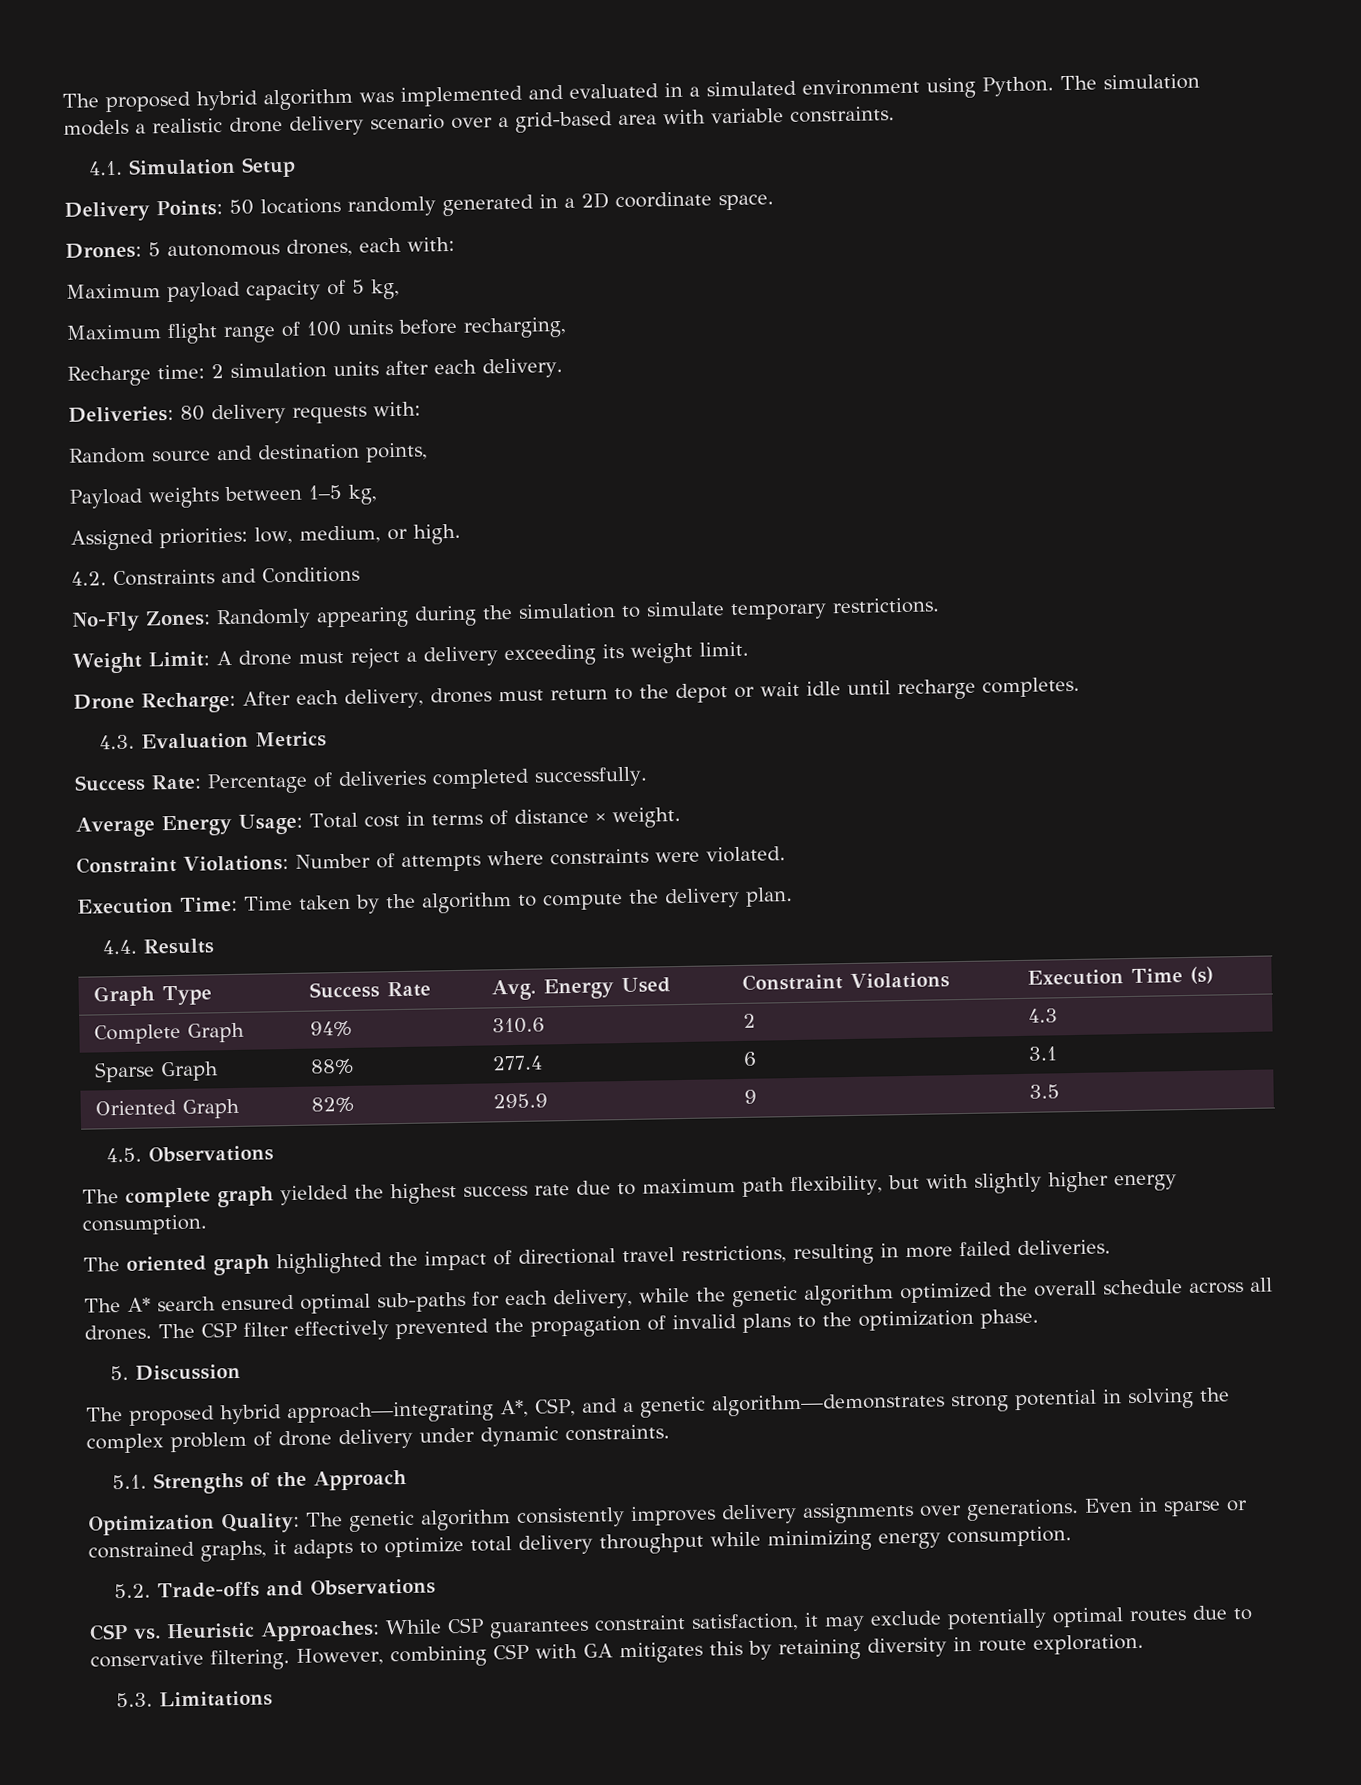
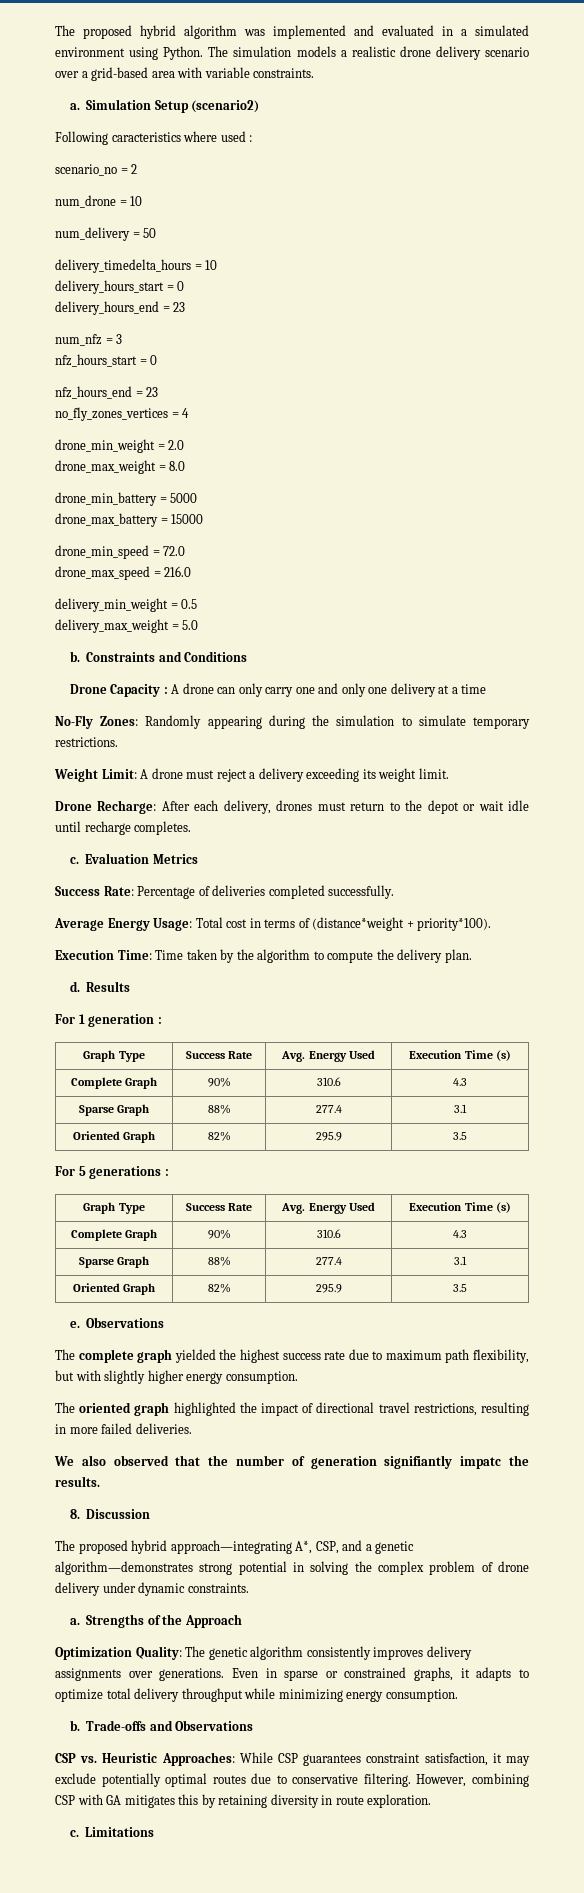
[87,160,123,176] 4.1. -> [69,103,80,110] a.
[64,191,774,222] [65,236,455,259] [66,278,400,303] [66,316,567,345] [67,358,563,387] [68,401,421,425] [69,442,428,464] [69,484,378,509] [70,523,461,551] [71,566,360,587] // Delivery Points: 50 locations randomly generated in a 2D coordinate space. // Drones: 5 autonomous drones, each with: // Maximum payload capacity of 5 kg, // Maximum flight range of 100 units before recharging, // Recharge time: 2 simulation units after each delivery. // Deliveries: 80 delivery requests with: // Random source and destination points, // Payload weights between 1–5 kg, // Assigned priorities: low, medium, or high. // 4.2. Constraints and Conditions -> [191,100,260,113] [55,131,253,145] [55,164,138,176] [55,195,143,208] [55,227,157,241] [55,259,218,273] [55,280,185,294] [55,301,186,315] [55,334,123,346] [55,354,158,367] [55,386,159,399] [55,407,190,421] [55,439,185,453] [55,460,186,474] [55,492,198,506] [55,513,204,527] [55,545,186,559] [55,566,192,580] [55,598,198,612] [55,619,199,633] [69,651,248,662] [69,683,487,697] (scenario2) // Following caracteristics where used : // scenario_no = 2 // num_drone = 10 // num_delivery = 50 // delivery_timedelta_hours = 10 // delivery_hours_start = 0 // delivery_hours_end = 23 // num_nfz = 3 // nfz_hours_start = 0 // nfz_hours_end = 23 // no_fly_zones_vertices = 4 // drone_min_weight = 2.0 // drone_max_weight = 8.0 // drone_min_battery = 5000 // drone_max_battery = 15000 // drone_min_speed = 72.0 // drone_max_speed = 216.0 // delivery_min_weight = 0.5 // delivery_max_weight = 5.0 // b. Constraints and Conditions // Drone Capacity : A drone can only carry one and only one delivery at a time
[98,734,135,750] 4.3. -> [69,857,79,864] c.
[513,806,681,829] [76,846,786,874] distance × weight. // Constraint Violations: Number of attempts where constraints were violated. -> [312,917,492,931] (distance*weight + priority*100).
[101,939,138,955] 4.4. -> [69,981,80,992] d.
[93,985,213,1007] [309,981,432,999] [491,977,672,1001] [742,972,951,991] [1027,966,1215,986] [94,1022,246,1045] [310,1020,353,1037] [492,1017,546,1034] [743,1013,757,1028] [1028,1008,1059,1023] [94,1061,220,1083] [310,1058,355,1075] [492,1055,544,1071] [743,1051,758,1066] [1028,1046,1059,1061] [95,1098,241,1119] [311,1096,355,1113] [493,1093,549,1109] [744,1089,758,1104] [1029,1084,1061,1099] [105,1147,142,1163] // Graph Type | Success Rate | Avg. Energy Used | Constraint Violations | Execution Time (s) // Complete Graph | 94% | 310.6 | 2 | 4.3 // Sparse Graph | 88% | 277.4 | 6 | 3.1 // Oriented Graph | 82% | 295.9 | 9 | 3.5 // 4.5. -> [55,1014,162,1027] [83,1050,145,1062] [185,1051,253,1059] [281,1050,375,1062] [409,1050,511,1061] [70,1077,158,1089] [207,1077,231,1087] [316,1077,341,1086] [453,1078,467,1086] [78,1104,150,1116] [207,1104,231,1114] [315,1105,342,1113] [454,1104,467,1113] [72,1131,156,1143] [207,1131,231,1141] [315,1132,342,1141] [453,1132,467,1140] [55,1166,169,1179] [83,1202,145,1214] [185,1203,253,1211] [281,1202,375,1214] [409,1202,511,1213] [70,1229,158,1241] [207,1229,231,1239] [316,1229,341,1238] [453,1230,467,1238] [78,1256,150,1268] [207,1256,231,1266] [315,1257,342,1265] [454,1256,467,1265] [72,1283,156,1295] [207,1283,231,1293] [315,1284,342,1293] [453,1284,467,1292] [69,1321,80,1328] // For 1 generation : // Graph Type | Success Rate | Avg. Energy Used | Execution Time (s) // Complete Graph | 90% | 310.6 | 4.3 // Sparse Graph | 88% | 277.4 | 3.1 // Oriented Graph | 82% | 295.9 | 3.5 // For 5 generations : // Graph Type | Success Rate | Avg. Energy Used | Execution Time (s) // Complete Graph | 90% | 310.6 | 4.3 // Sparse Graph | 88% | 277.4 | 3.1 // Oriented Graph | 82% | 295.9 | 3.5 // e.
[84,1277,1273,1314] [84,1308,1039,1341] [109,1365,129,1381] The A* search ensured optimal sub-paths for each delivery, while the genetic algorithm optimized the overall schedule across all drones. The CSP filter effectively prevented the propagation of invalid plans to the optimization phase. // 5. -> [54,1455,529,1469] [55,1476,100,1487] [69,1509,80,1519] We also observed that the number of generation signifiantly impatc the results. // 8.
[111,1474,147,1490] 5.1. -> [69,1618,80,1625] a.
[113,1583,151,1599] 5.2. -> [69,1720,80,1731] b.
[115,1692,153,1708] 5.3. -> [69,1830,79,1837] c.

